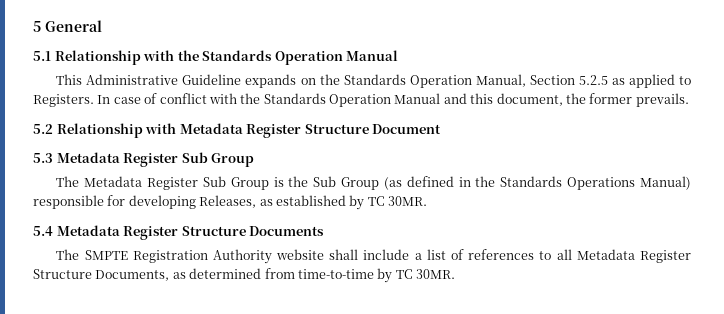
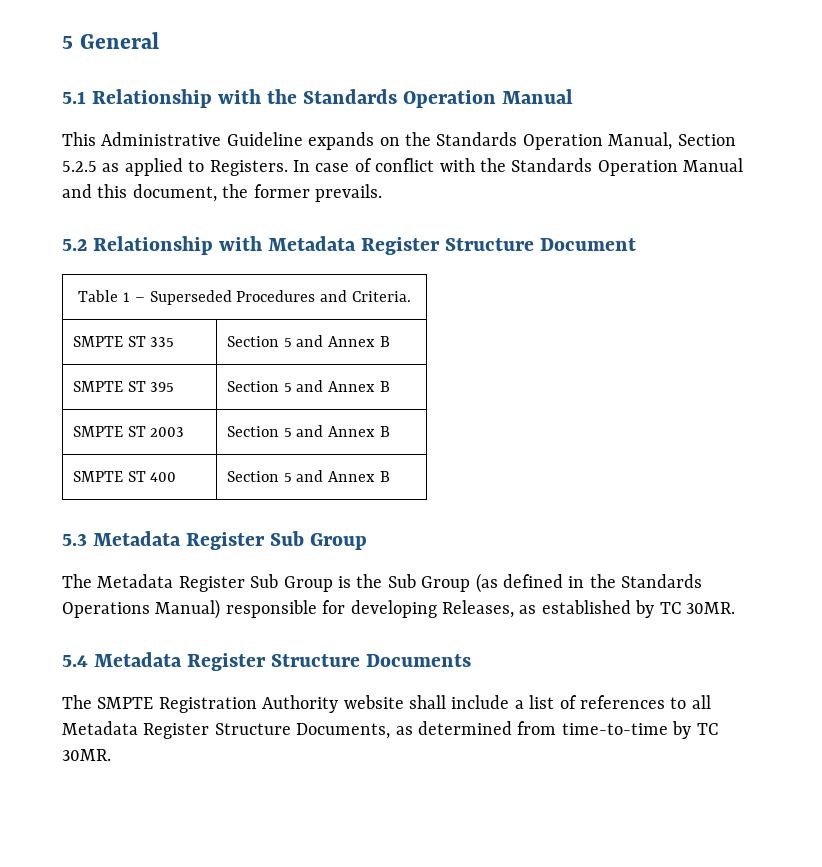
(442, 129) none -> [77,290,412,305] [72,336,175,347] [226,335,391,347] [72,381,175,392] [226,380,391,392] [72,426,185,437] [226,425,391,437] [72,471,177,482] [226,470,391,482] // Table 1 – Superseded Procedures and Criteria. // SMPTE ST 335 | Section 5 and Annex B // SMPTE ST 395 | Section 5 and Annex B // SMPTE ST 2003 | Section 5 and Annex B // SMPTE ST 400 | Section 5 and Annex B

